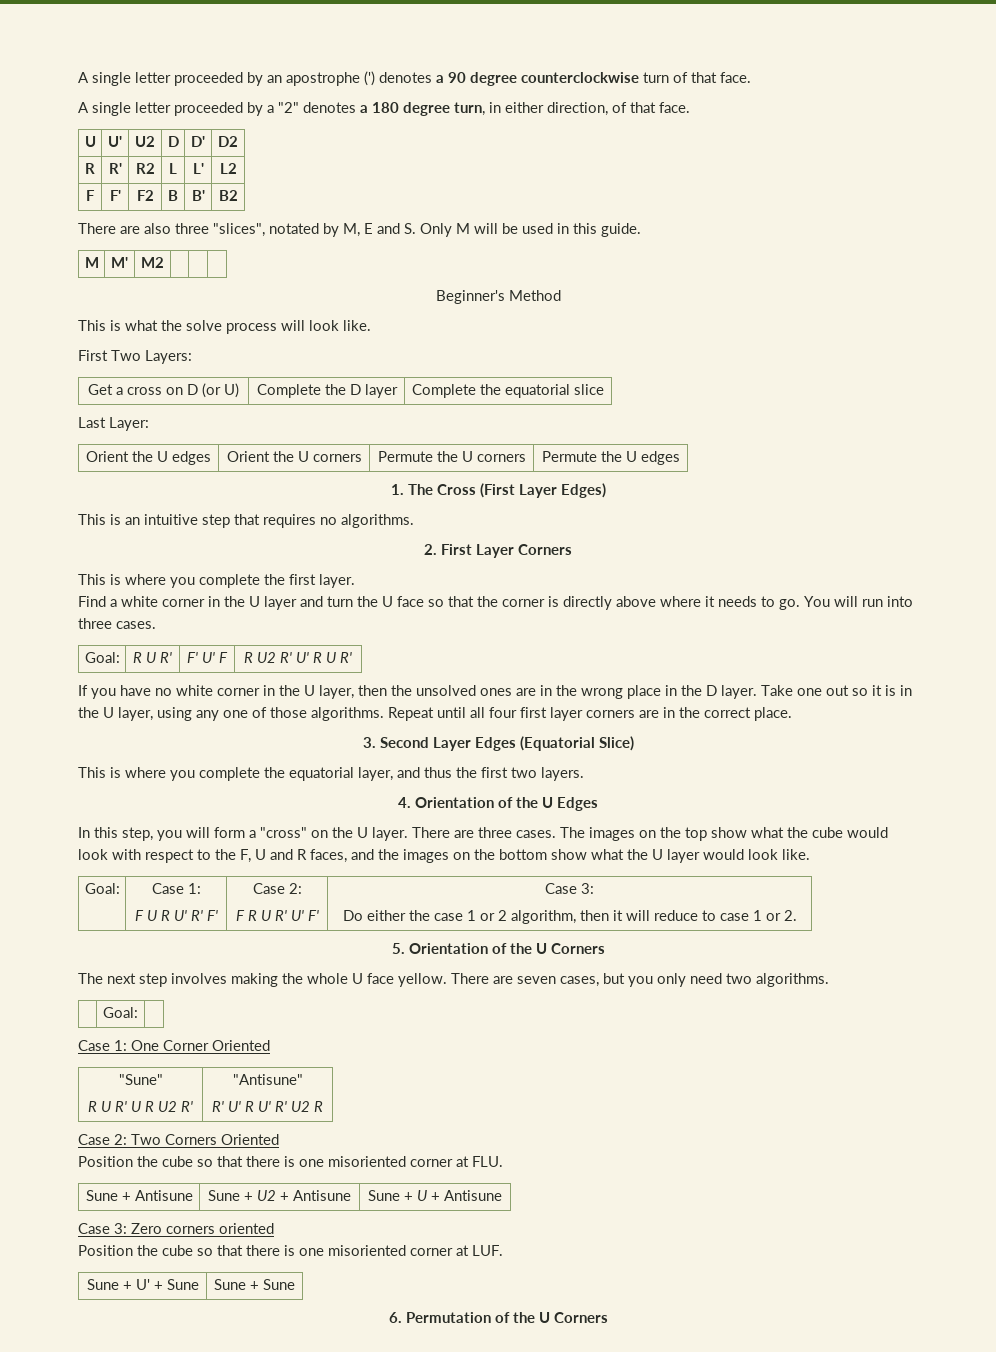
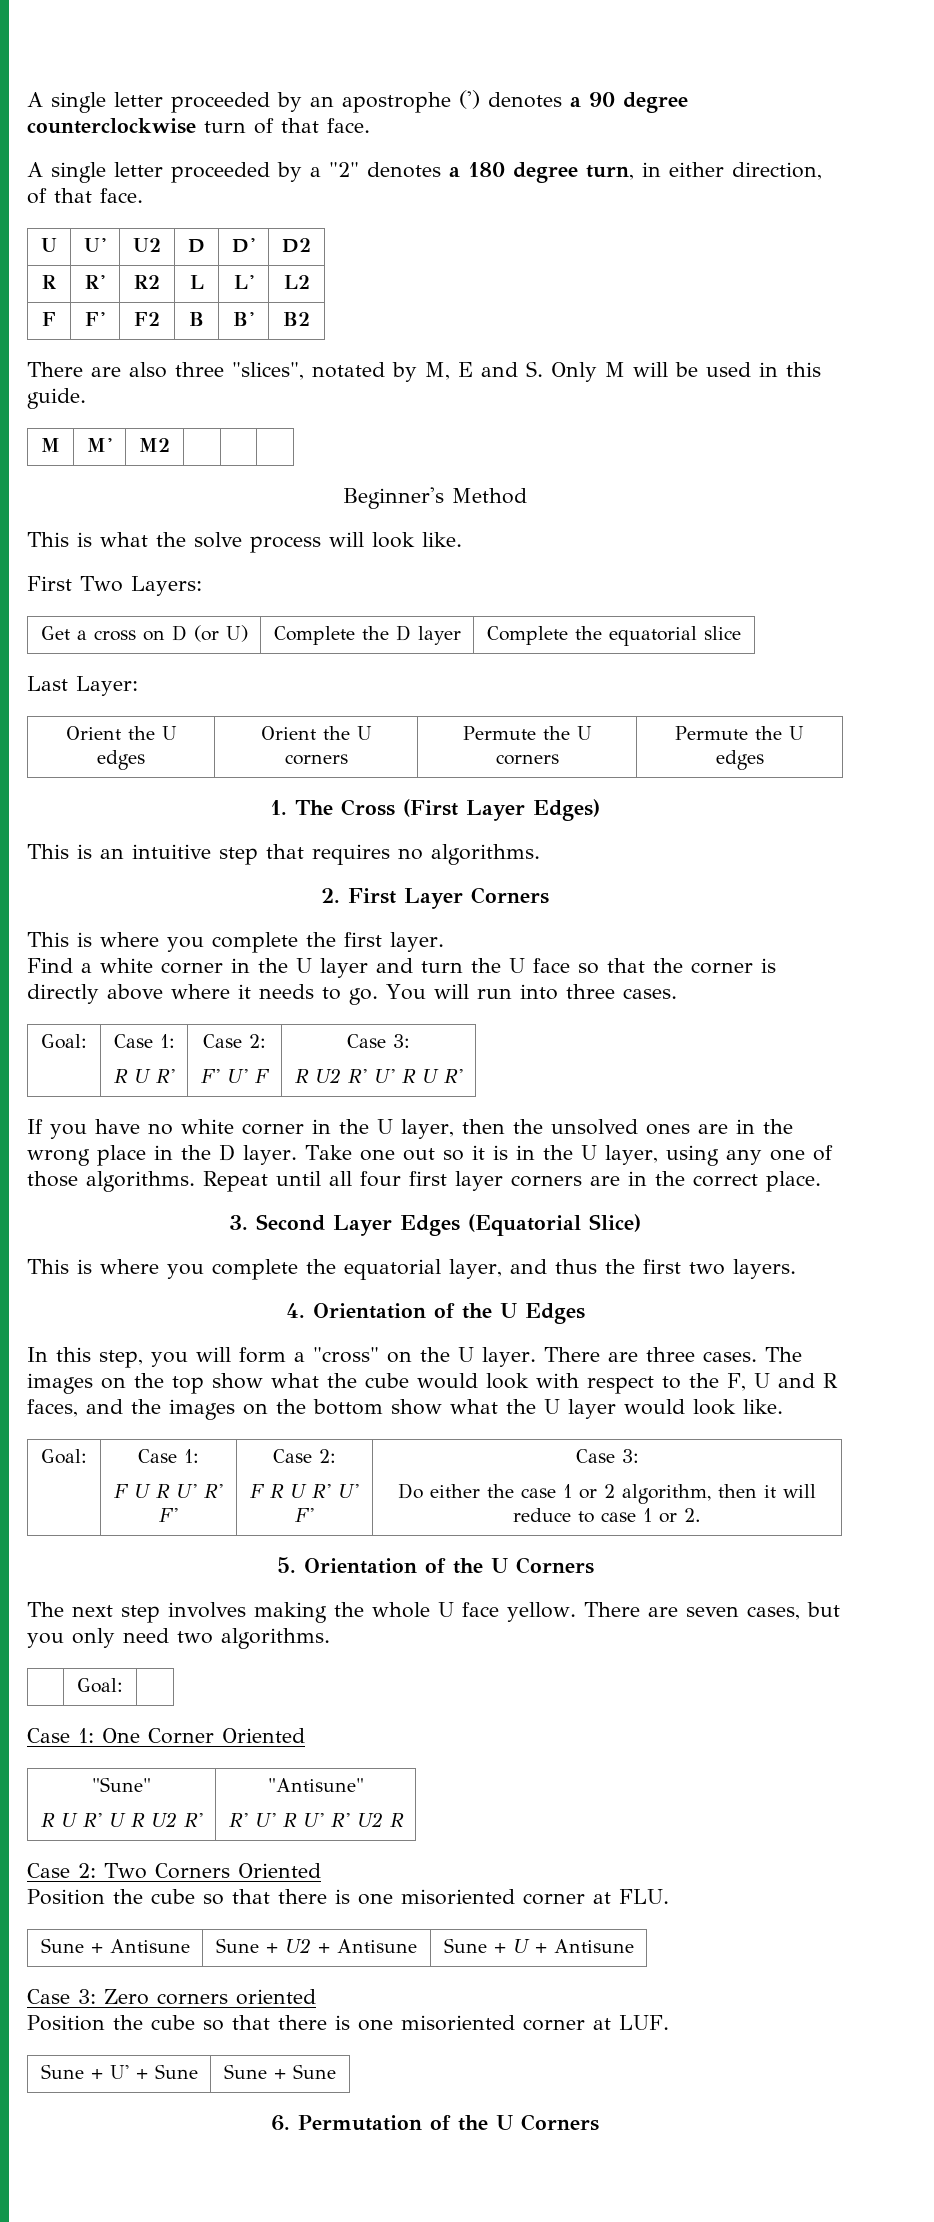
(120, 657) none -> [113,1034,175,1048] Case 1: //
(172, 657) none -> [202,1034,266,1048] Case 2: //
(228, 657) none -> [347,1034,410,1048] Case 3: //

